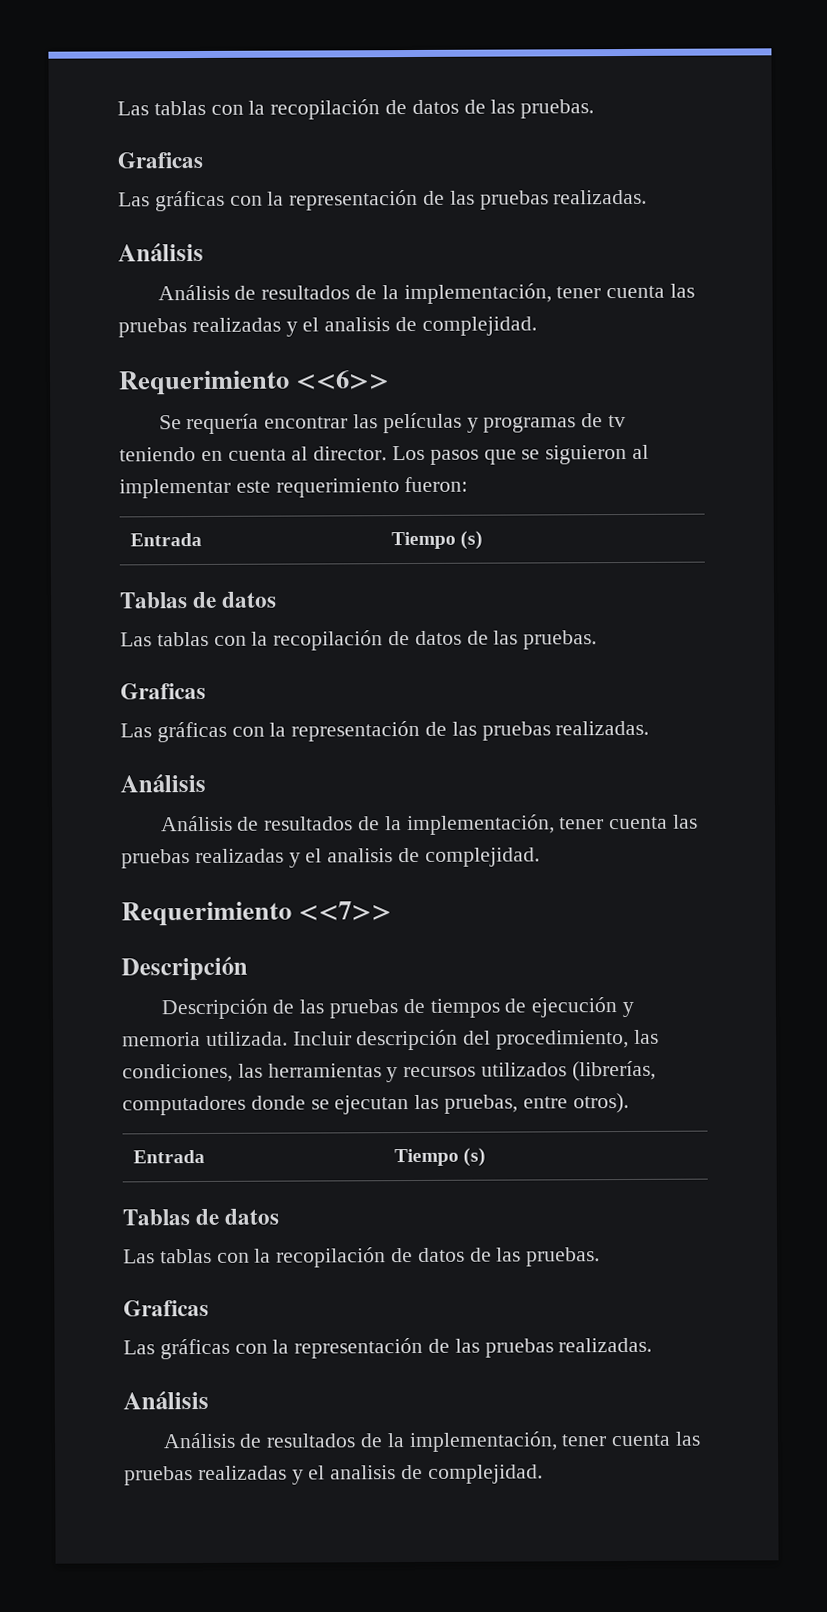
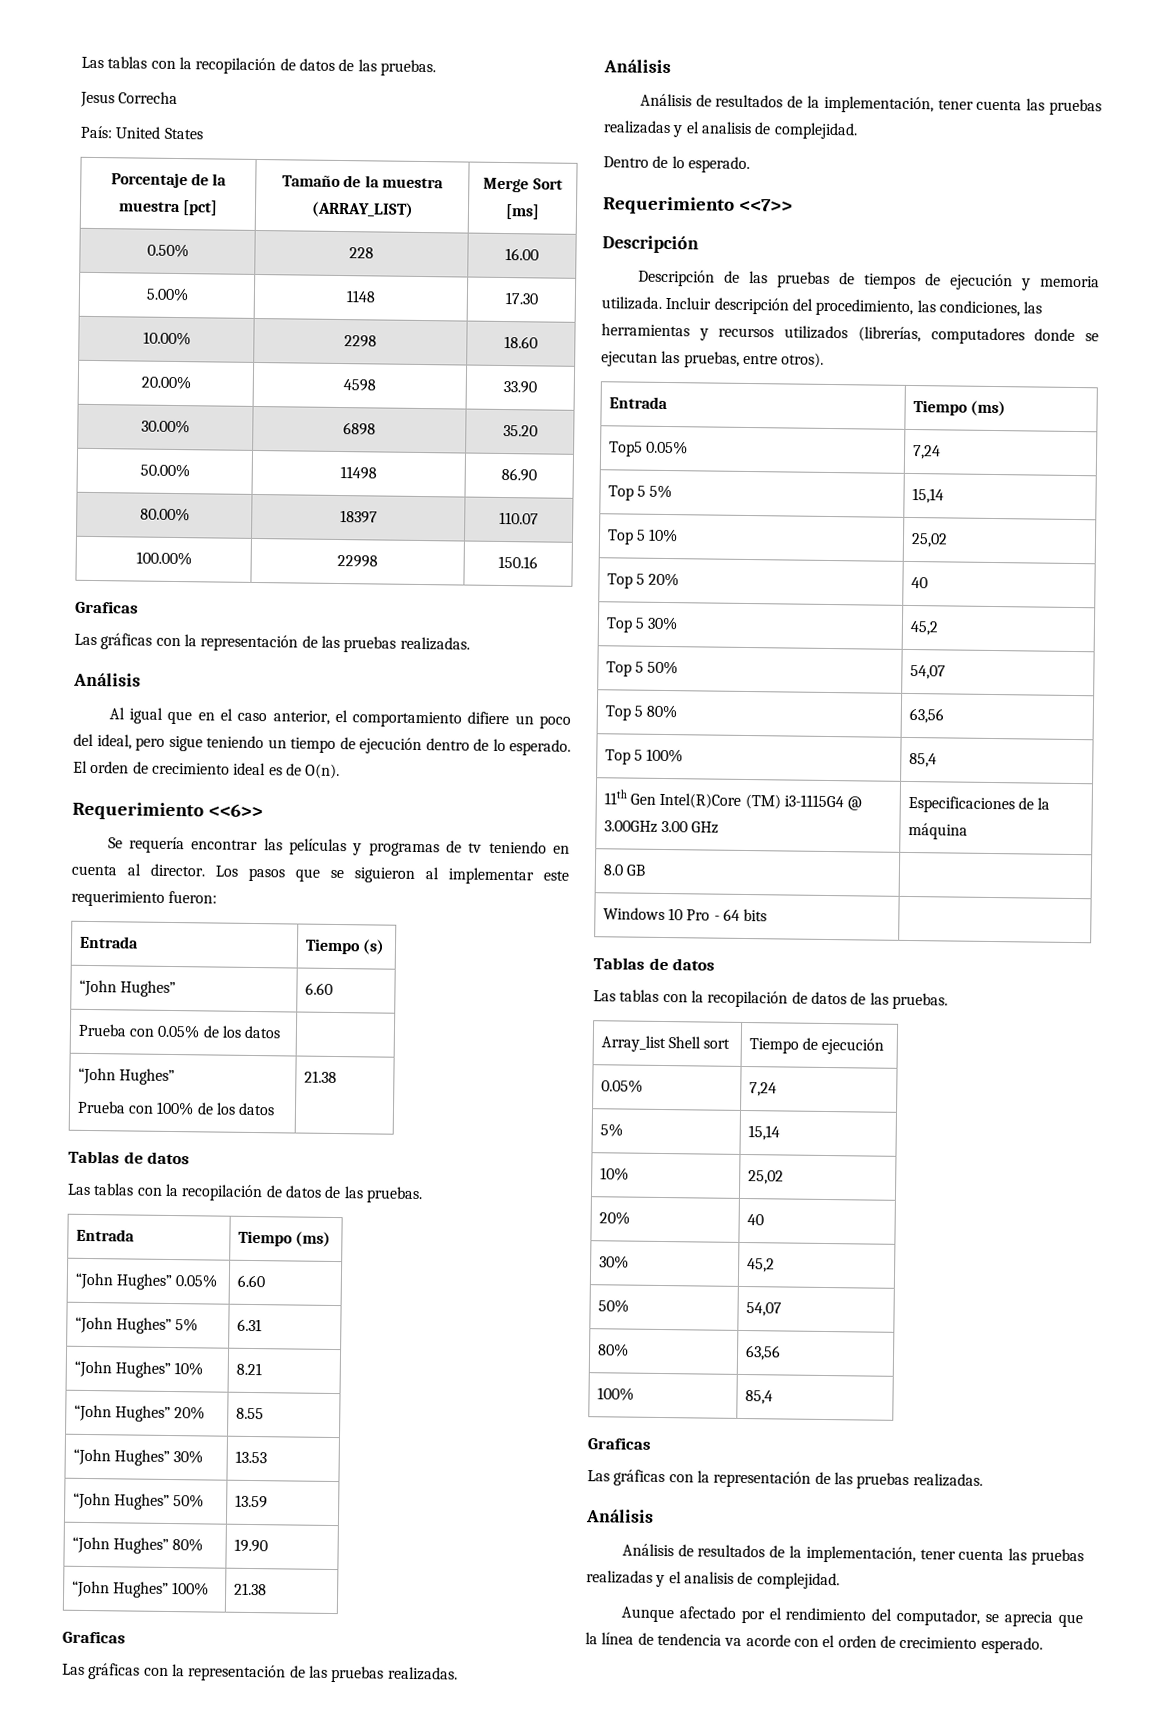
(595, 109) none -> [80,91,179,108] [80,125,203,140] [110,172,228,189] [117,200,219,216] [282,175,444,189] [310,201,414,218] [483,177,563,193] [505,204,540,220] [146,243,189,258] [349,247,375,259] [505,248,539,261] [145,287,189,302] [346,290,377,303] [504,292,538,305] [142,331,191,346] [344,335,378,348] [504,336,538,349] [140,375,191,390] [343,379,377,392] [503,381,537,394] [141,419,190,434] [343,422,377,436] [502,424,538,437] [139,463,190,478] [340,466,377,480] [501,467,537,482] [139,507,190,522] [339,510,378,524] [499,511,539,525] [135,551,192,566] [337,554,378,568] [498,555,538,569] // Jesus Correcha // País: United States // Porcentaje de la muestra [pct] | Tamaño de la muestra (ARRAY_LIST) | Merge Sort [ms] // 0.50% | 228 | 16.00 // 5.00% | 1148 | 17.30 // 10.00% | 2298 | 18.60 // 20.00% | 4598 | 33.90 // 30.00% | 6898 | 35.20 // 50.00% | 11498 | 86.90 // 80.00% | 18397 | 110.07 // 100.00% | 22998 | 150.16
[157,283,695,305] [118,316,537,338] Análisis de resultados de la implementación, tener cuenta las pruebas realizadas y el analisis de complejidad. -> [108,707,571,729] [73,733,571,756] [73,760,341,780] Al igual que en el caso anterior, el comportamiento difiere un poco del ideal, pero sigue teniendo un tiempo de ejecución dentro de lo esperado. El orden de crecimiento ideal es de O(n).
(484, 540) none -> [78,979,177,998] [304,982,333,995] [77,1023,282,1039] [77,1067,176,1086] [76,1100,276,1116] [303,1070,337,1084] // “John Hughes” | 6.60 // Prueba con 0.05% de los datos | // “John Hughes” // Prueba con 100% de los datos | 21.38
(598, 640) none -> [75,1228,135,1242] [237,1230,332,1247] [74,1272,218,1291] [236,1274,265,1288] [74,1316,199,1335] [236,1318,262,1332] [73,1360,204,1379] [235,1362,262,1376] [73,1404,206,1423] [235,1407,264,1420] [72,1448,204,1467] [234,1450,267,1464] [72,1492,205,1511] [234,1494,268,1509] [71,1536,204,1555] [233,1538,268,1553] [71,1580,210,1599] [233,1582,267,1596] // Entrada | Tiempo (ms) // “John Hughes” 0.05% | 6.60 // “John Hughes” 5% | 6.31 // “John Hughes” 10% | 8.21 // “John Hughes” 20% | 8.55 // “John Hughes” 30% | 13.53 // “John Hughes” 50% | 13.59 // “John Hughes” 80% | 19.90 // “John Hughes” 100% | 21.38
(540, 857) none -> [603,155,750,173] // Dentro de lo esperado.
[463,1147,487,1167] (s) -> [970,400,1007,417] [607,440,689,457] [911,445,941,460] [607,484,673,501] [911,487,944,504] [606,528,679,545] [910,532,948,548] [606,572,680,589] [910,576,928,589] [605,616,679,633] [909,620,939,636] [605,660,679,677] [909,664,946,680] [604,704,678,721] [908,707,944,724] [604,748,684,765] [908,752,937,768] [603,789,863,811] [603,820,720,834] [907,795,1051,814] [907,822,968,840] [602,864,647,876] [602,907,768,922] (ms) // Top5 0.05% | 7,24 // Top 5 5% | 15,14 // Top 5 10% | 25,02 // Top 5 20% | 40 // Top 5 30% | 45,2 // Top 5 50% | 54,07 // Top 5 80% | 63,56 // Top 5 100% | 85,4 // 11th Gen Intel(R)Core (TM) i3-1115G4 @ 3.00GHz 3.00 GHz | Especificaciones de la máquina // 8.0 GB | // Windows 10 Pro - 64 bits |
(601, 1257) none -> [600,1035,731,1053] [748,1037,885,1055] [600,1079,643,1093] [748,1082,777,1097] [599,1123,623,1137] [747,1125,780,1141] [599,1167,629,1181] [747,1170,784,1185] [598,1211,630,1225] [746,1214,764,1226] [598,1255,629,1269] [746,1258,775,1273] [597,1299,629,1313] [745,1302,782,1317] [596,1343,629,1357] [744,1345,781,1361] [596,1387,634,1401] [744,1390,773,1405] // Array_list Shell sort | Tiempo de ejecución // 0.05% | 7,24 // 5% | 15,14 // 10% | 25,02 // 20% | 40 // 30% | 45,2 // 50% | 54,07 // 80% | 63,56 // 100% | 85,4
(543, 1474) none -> [620,1606,1083,1628] [585,1632,1043,1654] // Aunque afectado por el rendimiento del computador, se aprecia que la línea de tendencia va acorde con el orden de crecimiento esperado.

